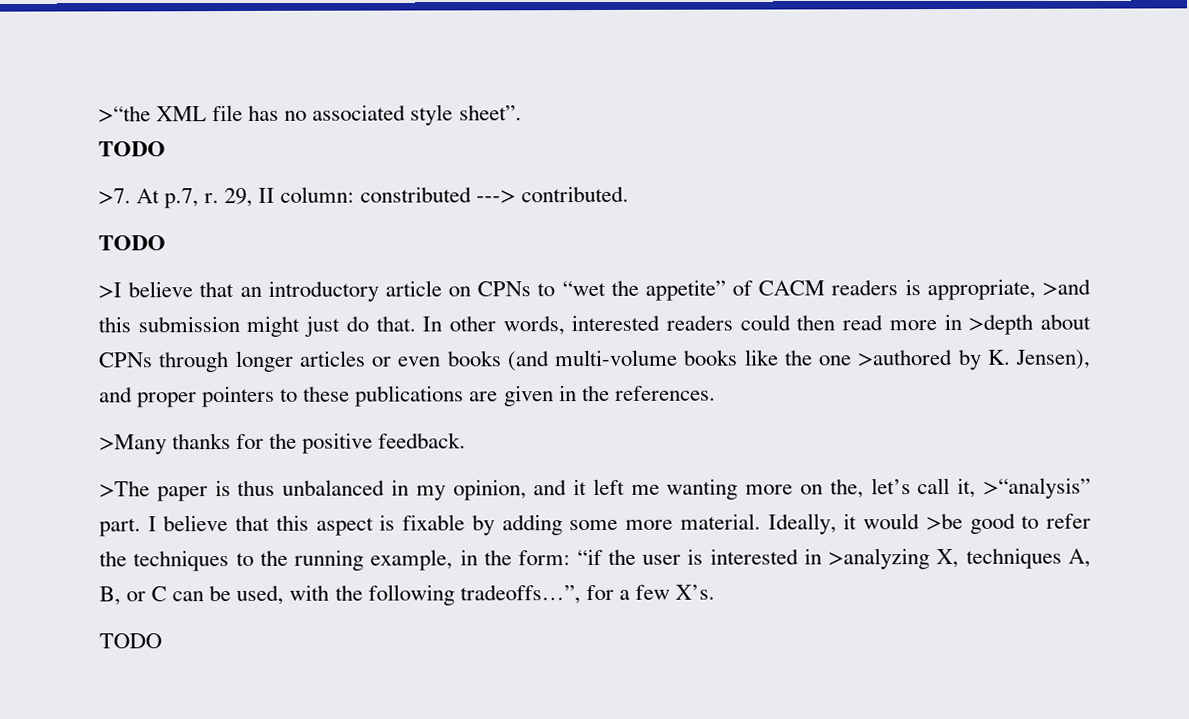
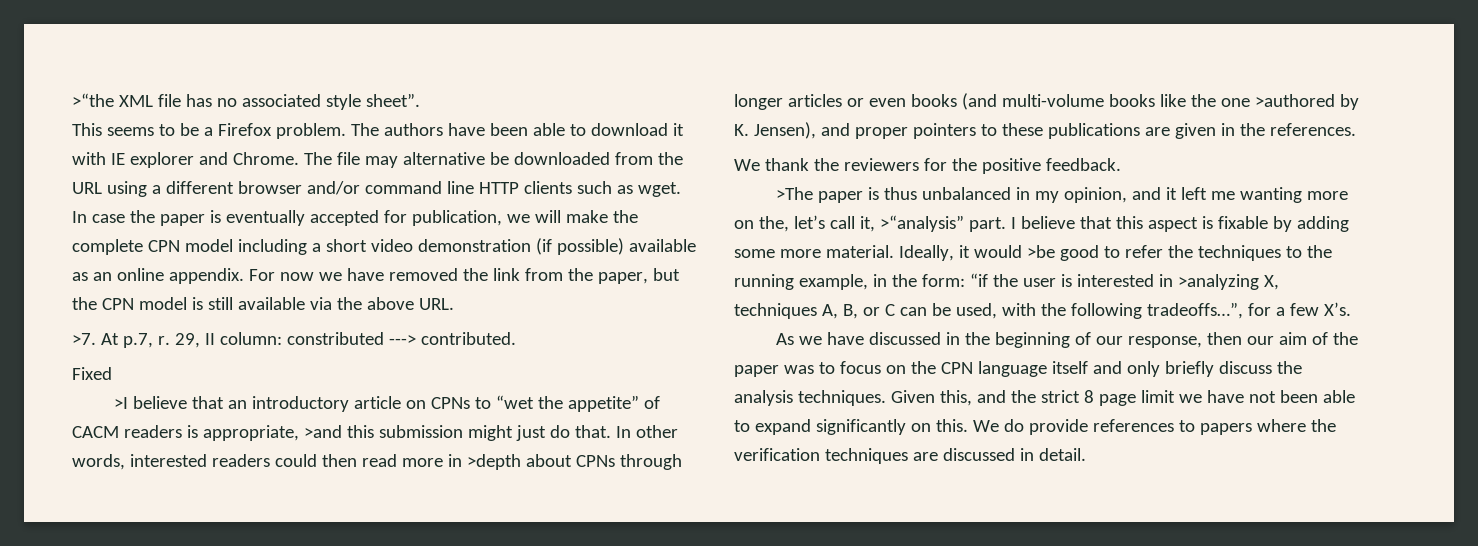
[98,141,166,157] TODO -> [72,123,684,139] [72,152,683,168] [72,181,681,197] [72,210,638,226] [72,238,696,255] [72,268,680,284] [72,297,454,310] This seems to be a Firefox problem. The authors have been able to download it with IE explorer and Chrome. The file may alternative be downloaded from the URL using a different browser and/or command line HTTP clients such as wget. In case the paper is eventually accepted for publication, we will make the complete CPN model including a short video demonstration (if possible) available as an online appendix. For now we have removed the link from the paper, but the CPN model is still available via the above URL.
[98,235,166,251] TODO -> [72,367,112,380] Fixed
[99,433,232,455] >Many thanks -> [734,158,919,171] We thank the reviewers
[99,633,162,649] TODO -> [776,332,1358,348] [734,361,1302,377] [734,390,1355,406] [734,419,1336,435] [734,448,1086,464] As we have discussed in the beginning of our response, then our aim of the paper was to focus on the CPN language itself and only briefly discuss the analysis techniques. Given this, and the strict 8 page limit we have not been able to expand significantly on this. We do provide references to papers where the verification techniques are discussed in detail.

